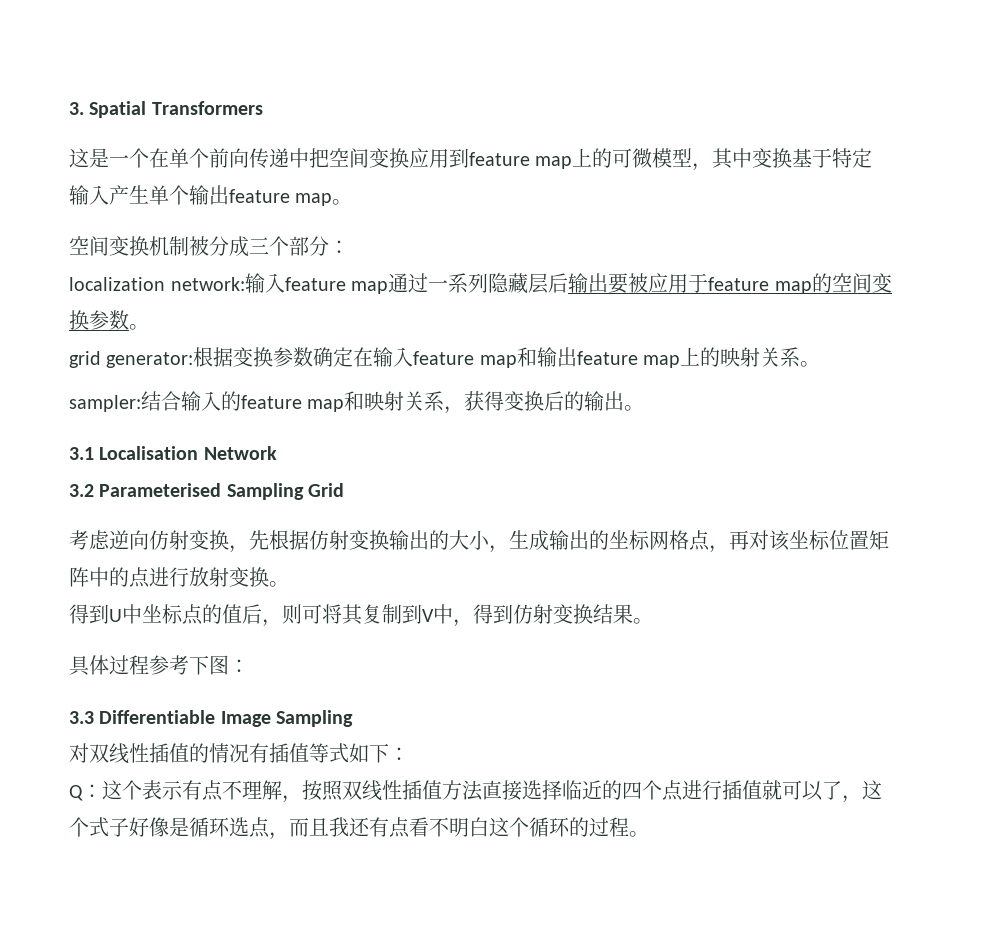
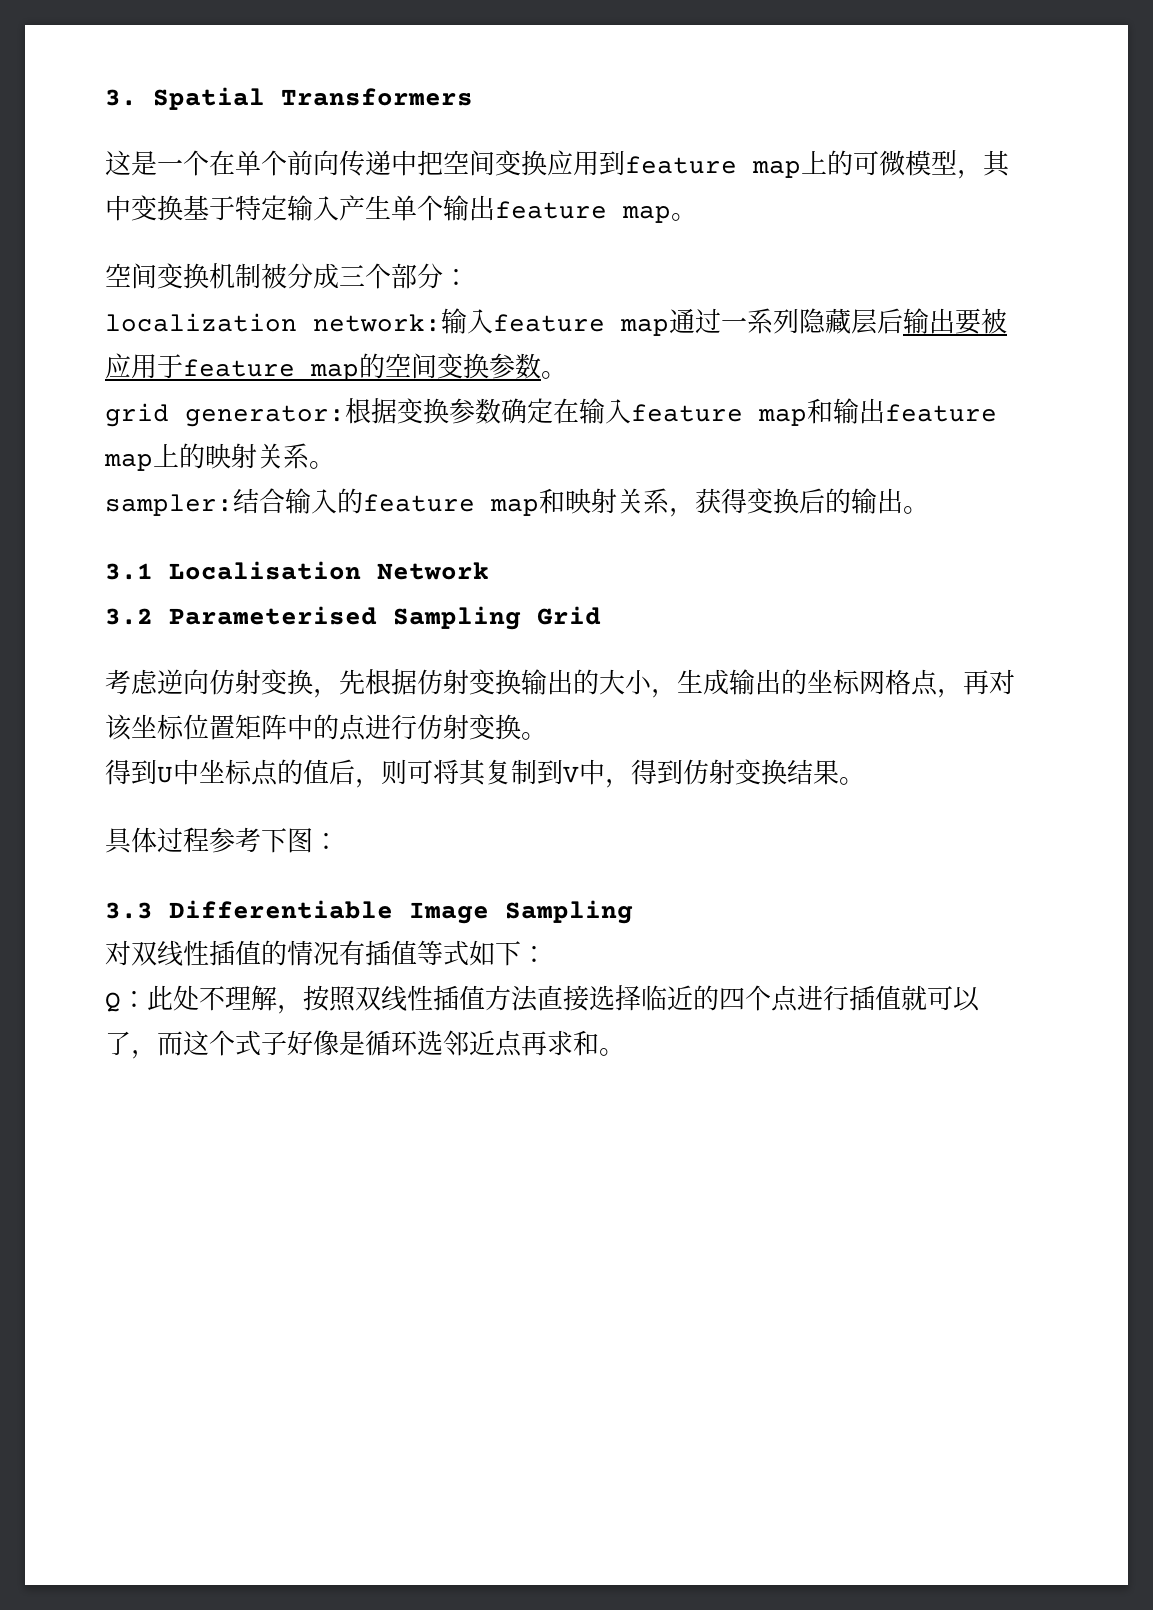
[189,567,209,587] 放 -> [417,714,443,740] 仿
[102,780,223,801] 这个表示有点 -> [147,985,199,1011] 此处
(862, 799) none -> [157,1031,183,1056] 而
[249,817,629,840] 点，而且我还有点看不明白这个循环的过程 -> [443,1030,599,1057] 邻近点再求和

